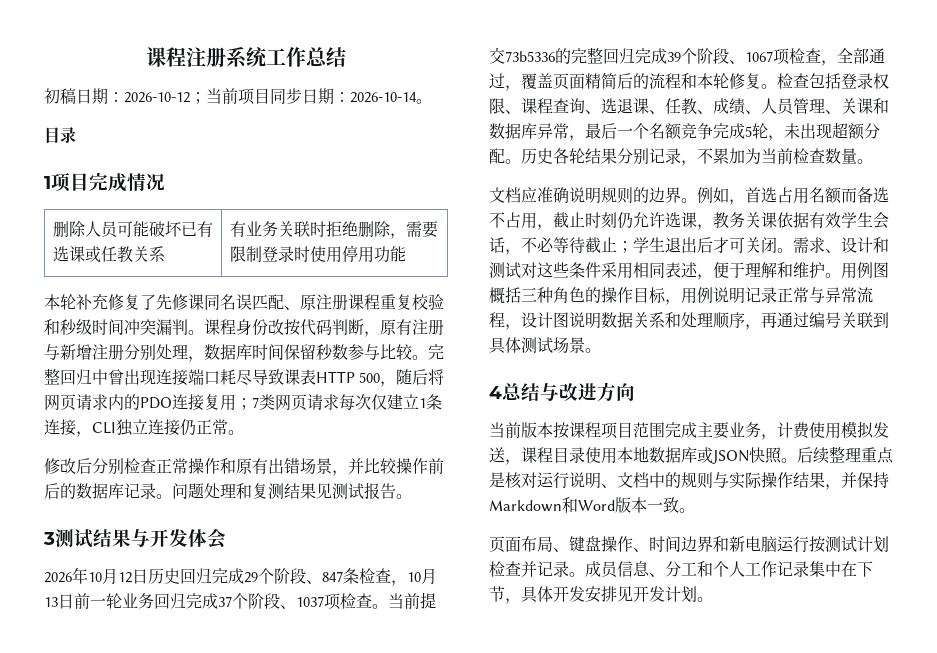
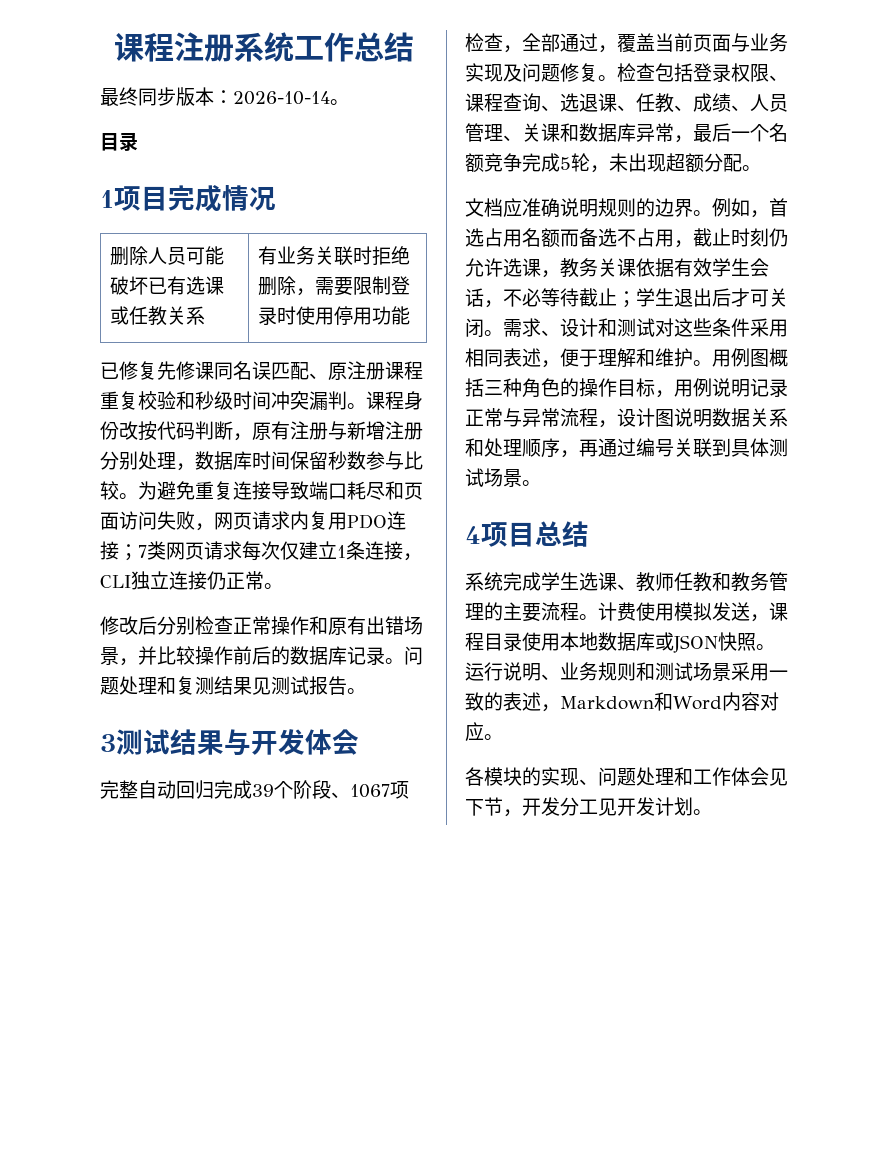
[44,88,334,105] 初稿日期：2026-10-12；当前项目同步日期 -> [100,87,214,106] 最终同步版本
[44,294,156,310] 本轮补充修复了 -> [100,361,157,380] 已修复
[428,344,444,360] [44,368,445,387] 完整回归中曾出现连接端口耗尽导致课表HTTP 500，随后将 -> [138,481,423,500] [100,511,214,531] 为避免重复连接导致端口耗尽和页面访问失败，
[124,394,140,410] 的 -> [309,511,347,530] 复用
[204,394,236,411] 复用 -> (119, 550) none
[44,567,437,586] [44,592,436,610] [489,47,603,64] 2026年10月12日历史回归完成29个阶段、847条检查，10月13日前一轮业务回归完成37个阶段、1037项检查。当前提交73b5336的完整 -> [100,780,176,799] 完整自动
[553,73,729,90] 页面精简后的流程和本轮 -> [655,33,788,52] [465,63,560,82] 当前页面与业务实现及问题
[521,148,873,166] 历史各轮结果分别记录，不累加为当前检查数量。 -> (761, 168) none
[502,382,635,402] [489,422,777,440] 总结与改进方向 // 当前版本按课程项目范围完成主要业务， -> [481,521,589,547] [465,572,788,592] [465,602,598,622] 项目总结 // 系统完成学生选课、教师任教和教务管理的主要流程。
[797,446,894,464] [489,472,889,490] 后续整理重点是核对运行说明、文档中的规则与实际操作结果，并保持 -> [465,662,788,681] [465,692,560,712] 运行说明、业务规则和测试场景采用一致的表述，
[615,497,695,513] [489,536,889,553] [489,561,873,578] [489,586,617,604] 版本一致。 // 页面布局、键盘操作、时间边界和新电脑运行按测试计划检查并记录。成员信息、分工和个人工作记录集中在下节，具体开发安排 -> [721,692,779,711] [465,722,503,741] [465,767,788,786] [465,797,598,817] 内容对应。 // 各模块的实现、问题处理和工作体会见下节，开发分工

